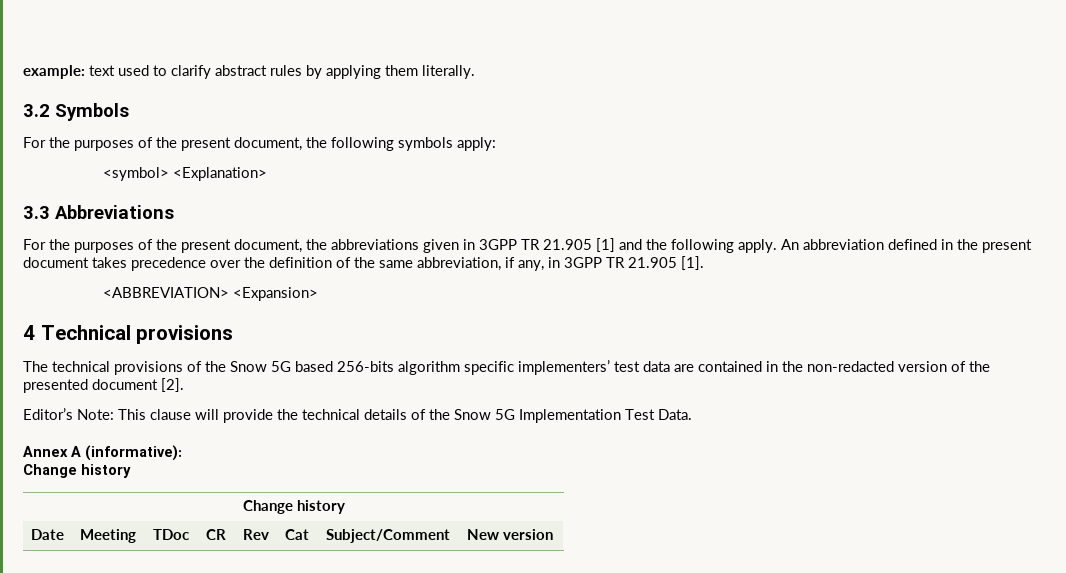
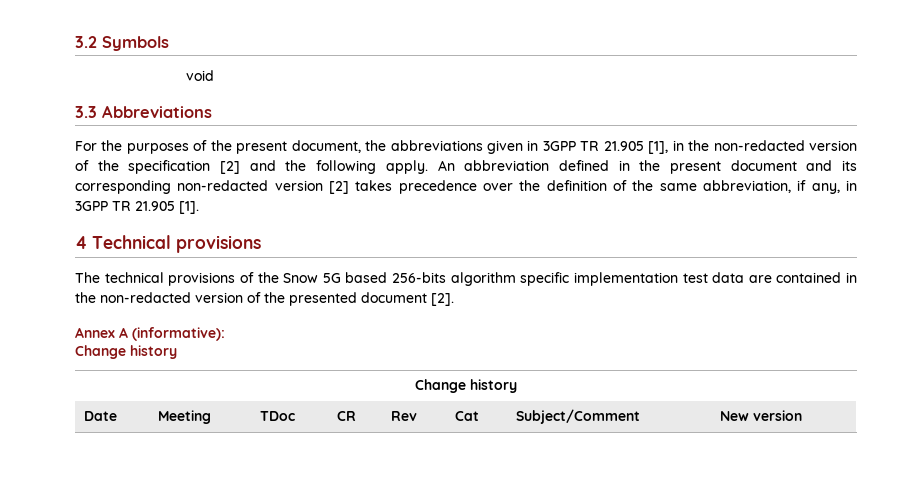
[23,65,475,79] [23,103,129,121] [23,137,496,151] [102,167,267,181] example: text used to clarify abstract rules by applying them literally. // 3.2 Symbols // For the purposes of the present document, the following symbols apply: // <symbol> <Explanation> -> [75,36,169,51] [185,70,214,81] 3.2 Symbols // void
[596,238,615,252] [1] -> [648,140,858,154] [75,160,241,174] [1], in the non-redacted version of the specification [2]
(89, 262) none -> [806,160,857,171] [75,180,349,194] and its corresponding non-redacted version [2]
[102,287,318,301] // <ABBREVIATION> <Expansion> -> (199, 207) none
[518,360,610,375] implementers’ -> [573,272,678,286] implementation
[23,408,692,423] // Editor’s Note: This clause will provide the technical details of the Snow 5G Implementation Test Data. -> (454, 299) none

